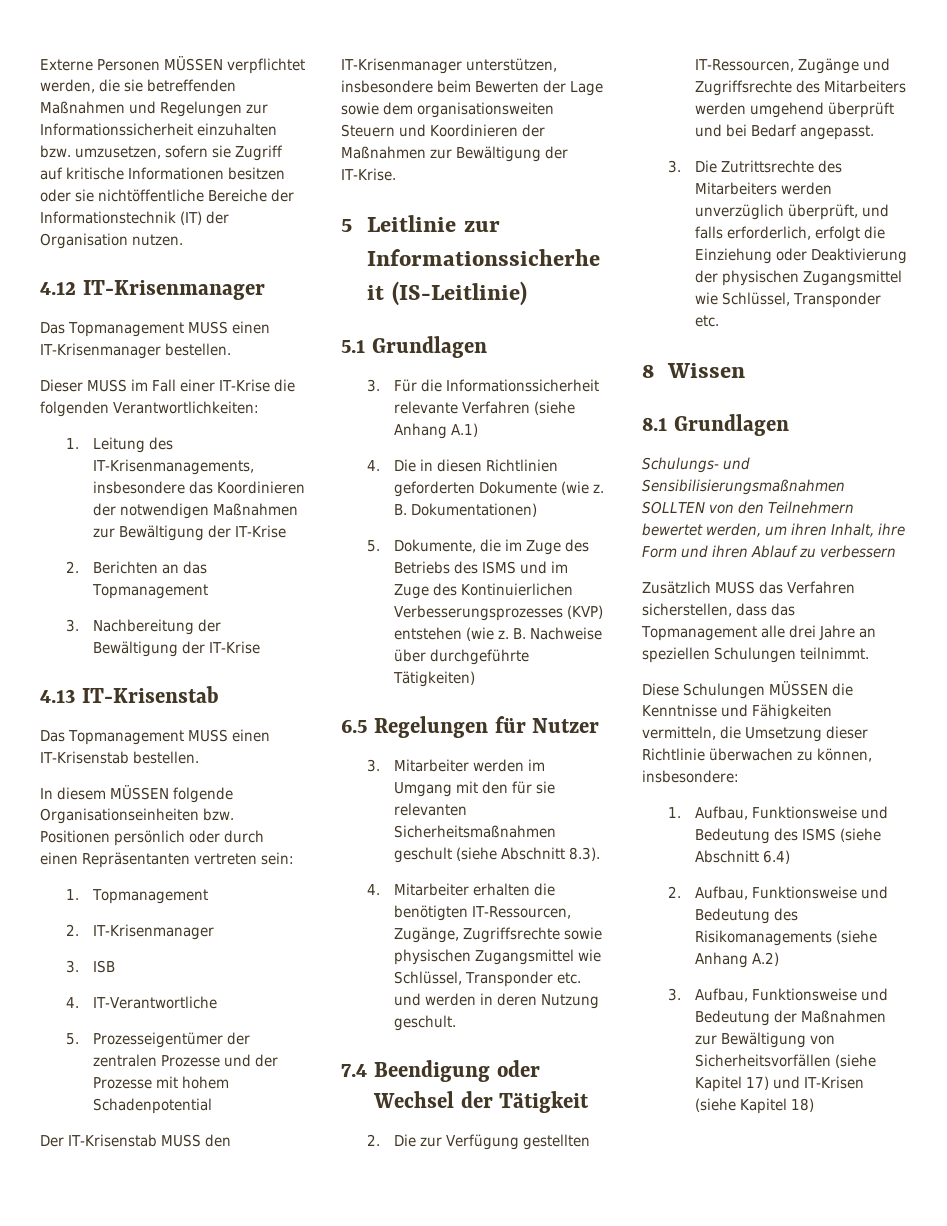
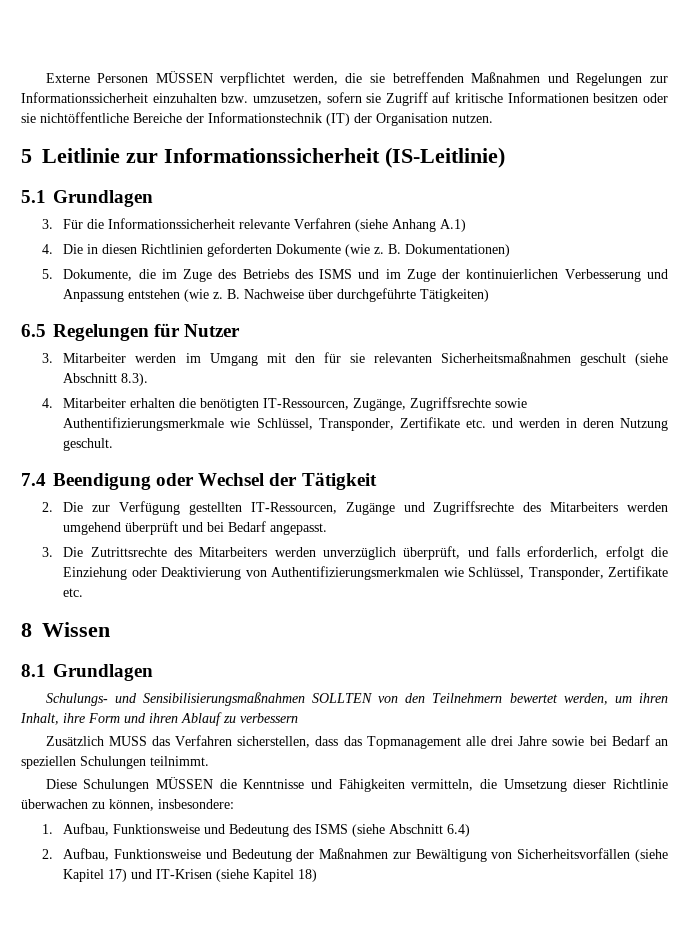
[40,280,266,300] [40,321,270,337] [40,343,231,359] [40,379,295,392] [40,401,259,417] [66,437,173,453] [92,459,254,475] [92,481,305,494] [92,503,298,519] [92,525,286,541] [66,561,207,574] [91,584,208,599] [66,619,221,635] [92,641,260,657] [40,686,220,703] [40,729,270,745] [40,751,199,764] [40,785,233,803] [40,808,234,824] [40,830,264,846] [40,852,294,868] [66,889,208,904] [66,924,214,940] [66,960,115,973] [66,996,217,1009] [66,1032,250,1048] [92,1054,278,1067] [92,1076,229,1089] [92,1098,212,1114] [40,1134,231,1147] [341,58,557,74] [341,80,603,96] [341,102,554,118] [341,124,545,137] [341,146,568,162] [341,168,396,181] // 4.12 IT-Krisenmanager // Das Topmanagement MUSS einen IT-Krisenmanager bestellen. // Dieser MUSS im Fall einer IT-Krise die folgenden Verantwortlichkeiten: // 1. Leitung des IT-Krisenmanagements, insbesondere das Koordinieren der notwendigen Maßnahmen zur Bewältigung der IT-Krise // 2. Berichten an das Topmanagement // 3. Nachbereitung der Bewältigung der IT-Krise // 4.13 IT-Krisenstab // Das Topmanagement MUSS einen IT-Krisenstab bestellen. // In diesem MÜSSEN folgende Organisationseinheiten bzw. Positionen persönlich oder durch einen Repräsentanten vertreten sein: // 1. Topmanagement // 2. IT-Krisenmanager // 3. ISB // 4. IT-Verantwortliche // 5. Prozesseigentümer der zentralen Prozesse und der Prozesse mit hohem Schadenpotential // Der IT-Krisenstab MUSS den IT-Krisenmanager unterstützen, insbesondere beim Bewerten der Lage sowie dem organisationsweiten Steuern und Koordinieren der Maßnahmen zur Bewältigung der IT-Krise. -> (493, 118) none
[432,583,573,596] [393,605,603,621] des Kontinuierlichen Verbesserungsprozesses (KVP) -> [442,269,668,282] [63,289,125,302] der kontinuierlichen Verbesserung und Anpassung
[393,949,601,965] [393,971,553,987] physischen Zugangsmittel wie Schlüssel, Transponder -> [63,417,460,431] Authentifizierungsmerkmale wie Schlüssel, Transponder, Zertifikate
[694,270,902,286] [694,292,881,308] der physischen Zugangsmittel wie Schlüssel, Transponder -> [245,566,669,580] von Authentifizierungsmerkmalen wie Schlüssel, Transponder, Zertifikate
(855, 632) none -> [552,735,650,746] sowie bei Bedarf
[773,908,798,921] [694,930,877,946] [694,952,779,968] [668,988,888,1002] [694,1010,770,1026] des Risikomanagements (siehe Anhang A.2) // 3. Aufbau, Funktionsweise und Bedeutung -> (292, 855) none

